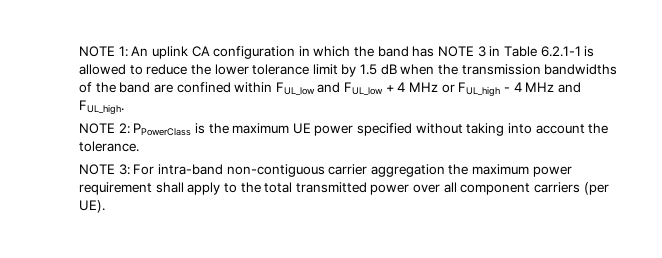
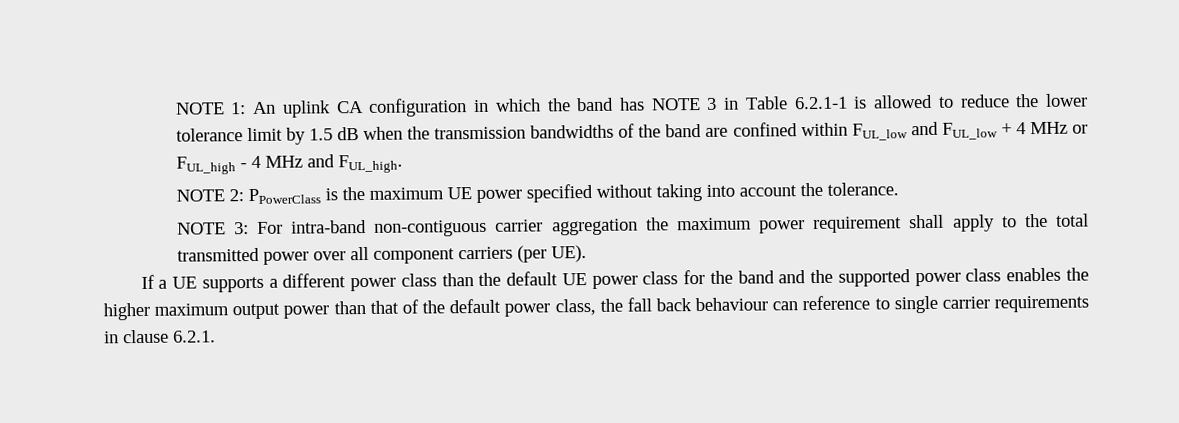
(105, 206) none -> [140,267,1089,293] [103,295,1089,321] [104,329,216,344] // If a UE supports a different power class than the default UE power class for the band and the supported power class enables the higher maximum output power than that of the default power class, the fall back behaviour can reference to single carrier requirements in clause 6.2.1.

